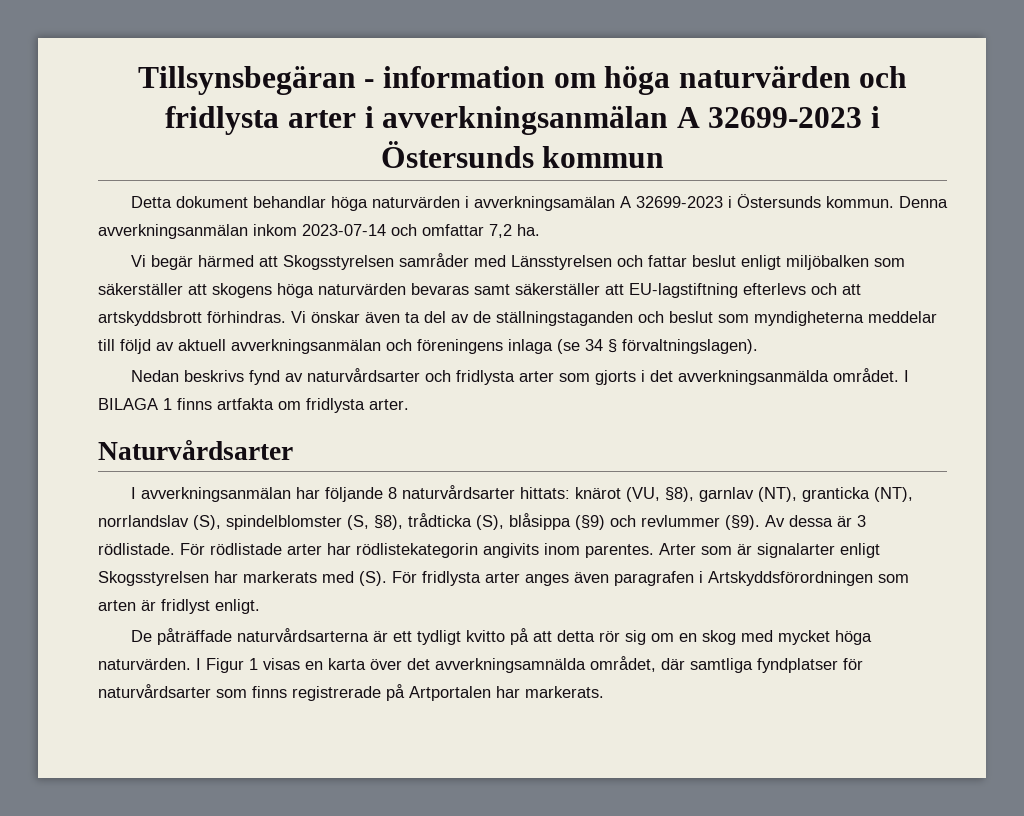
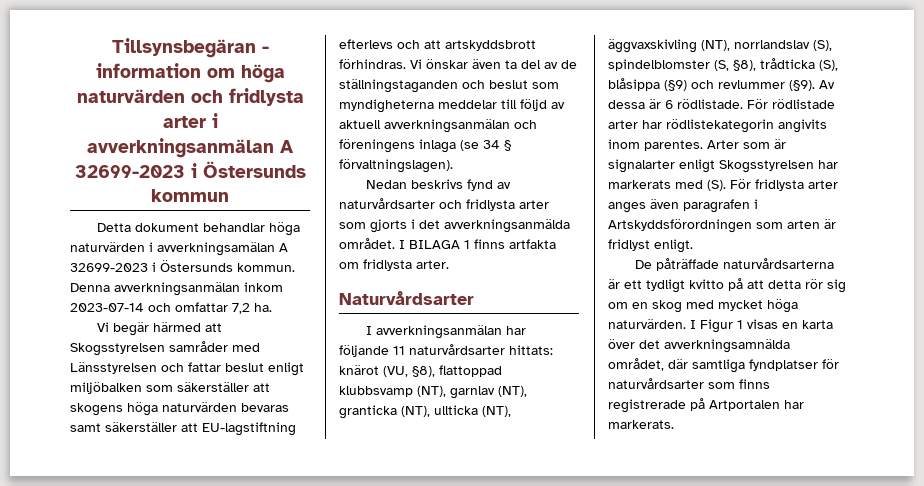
[387,487,397,499] 8 -> [393,346,405,355] 11
(694, 494) none -> [439,365,502,377] [339,386,446,397] flattoppad klubbsvamp (NT),
(913, 494) none -> [434,405,511,417] [608,39,730,53] ullticka (NT), äggvaxskivling (NT),
[857,515,866,527] 3 -> [665,100,673,109] 6

